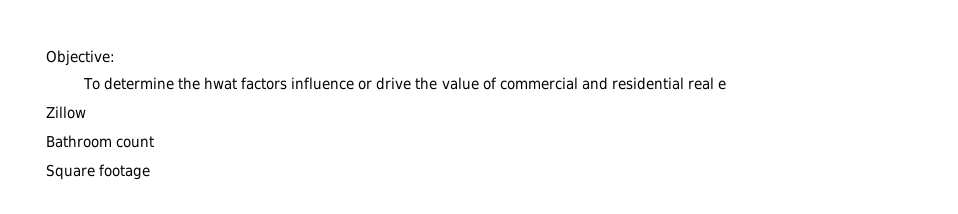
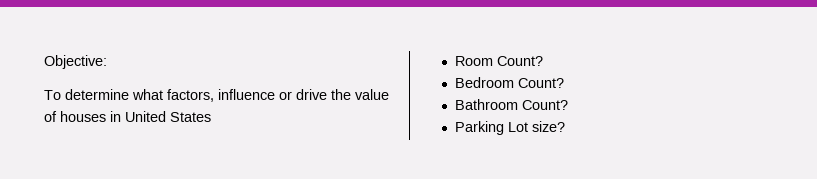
[178,77,288,90] the hwat factors -> [132,89,214,102] what factors,
[499,77,726,90] [46,106,86,119] [46,135,155,148] [46,164,151,180] commercial and residential real e // Zillow // Bathroom count // Square footage -> [60,111,211,122] [454,56,543,66] [454,77,564,88] [454,99,568,110] [454,121,565,135] houses in United States // Room Count? // Bedroom Count? // Bathroom Count? // Parking Lot size?

